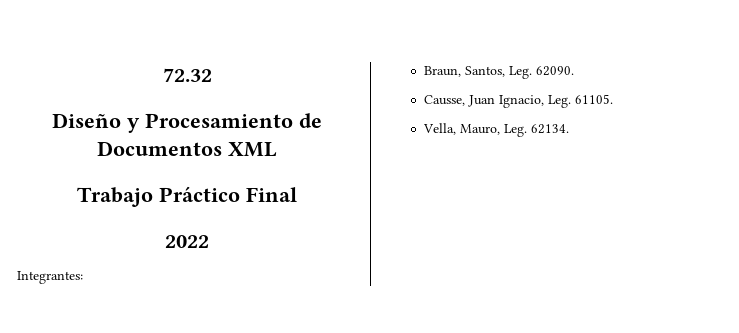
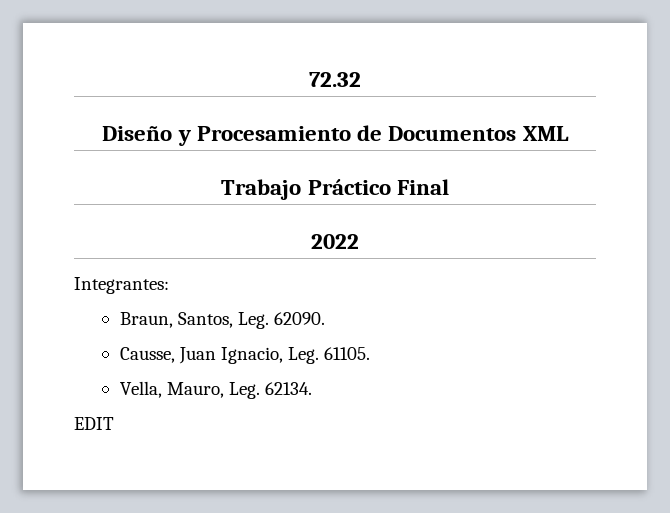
(570, 129) none -> [74,417,114,430] // EDIT

